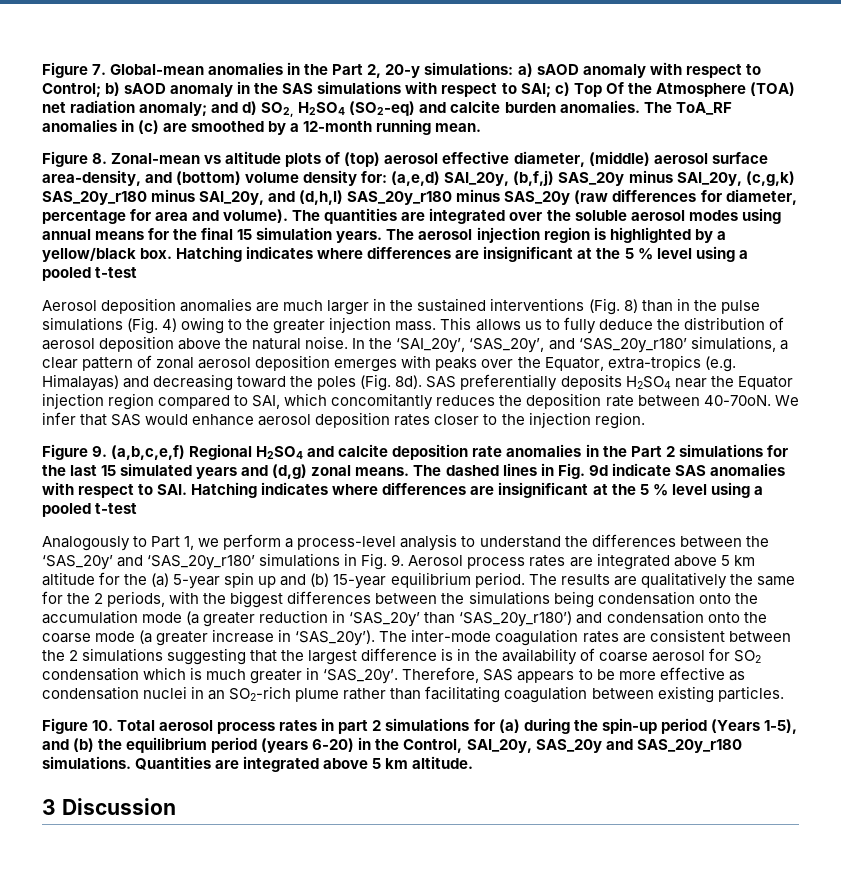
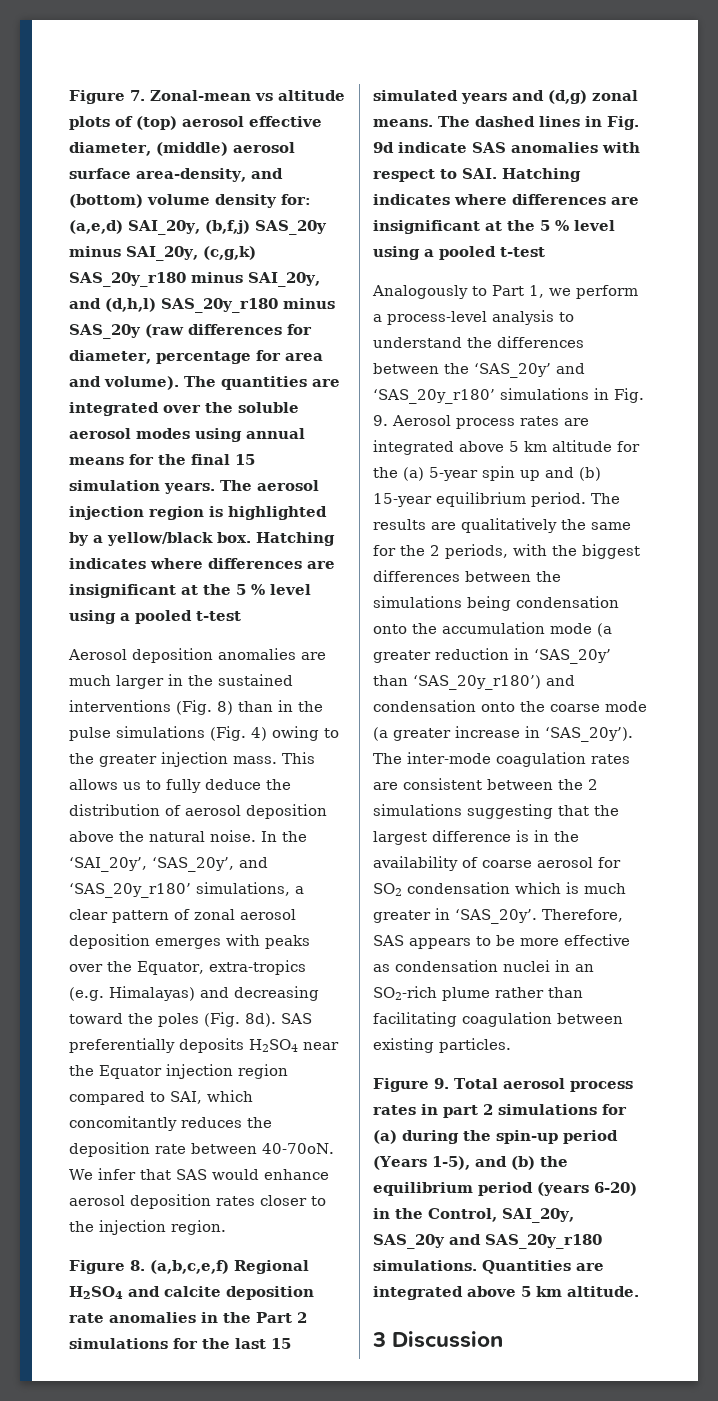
[110,62,761,78] [42,81,795,97] [42,100,732,117] [42,119,482,135] [42,151,108,167] Global-mean anomalies in the Part 2, 20-y simulations: a) sAOD anomaly with respect to Control; b) sAOD anomaly in the SAS simulations with respect to SAI; c) Top Of the Atmosphere (TOA) net radiation anomaly; and d) SO2, H2SO4 (SO2-eq) and calcite burden anomalies. The ToA_RF anomalies in (c) are smoothed by a 12-month running mean. // Figure 8. -> (145, 95) none
[92,446,108,457] 9. -> [130,1260,145,1271] 8.
[92,720,114,731] 10. -> [434,1078,449,1089] 9.

